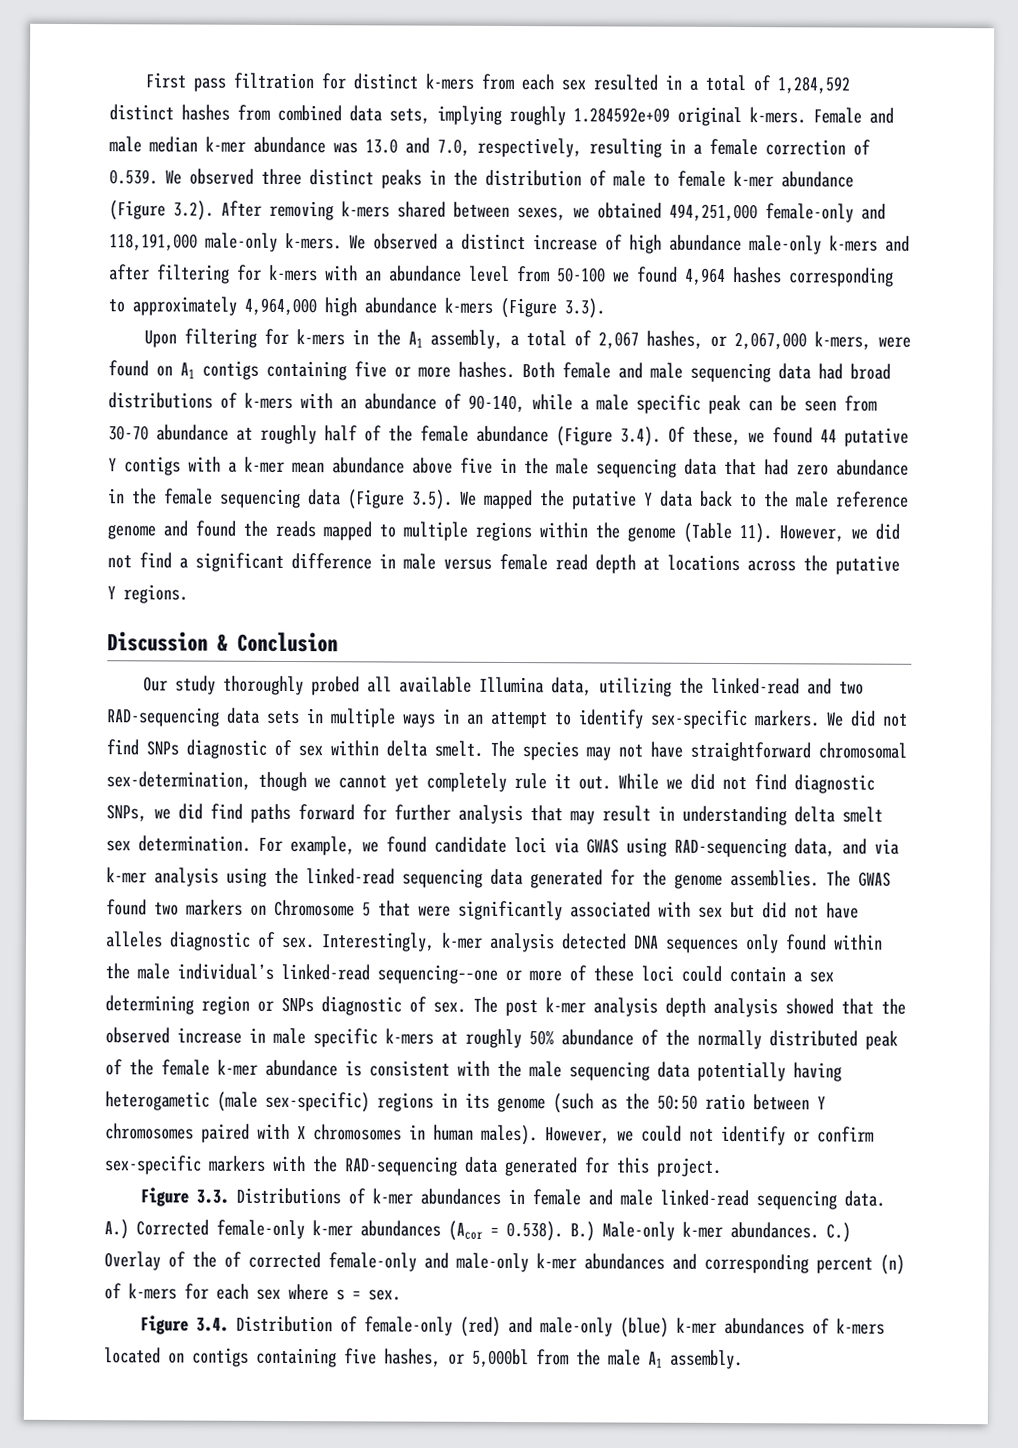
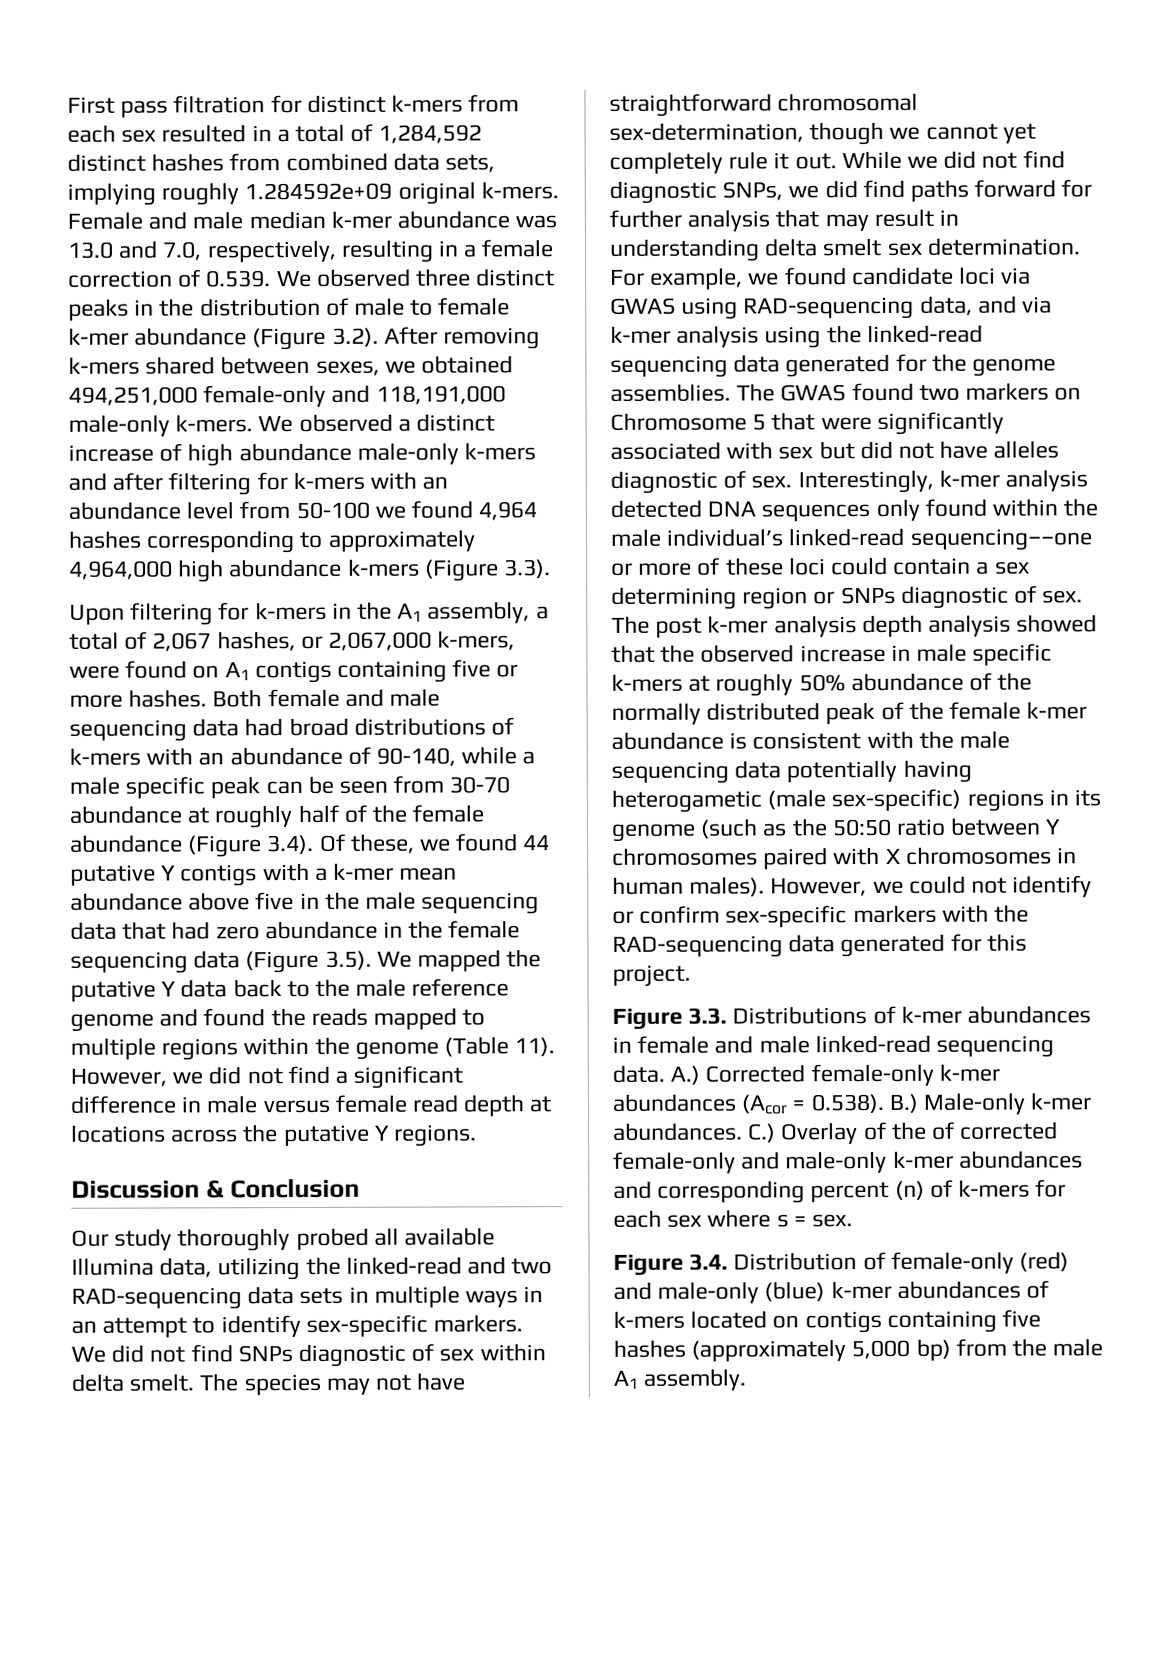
[384,1348,529,1368] hashes, or 5,000bl -> [613,1338,951,1362] hashes (approximately 5,000 bp)

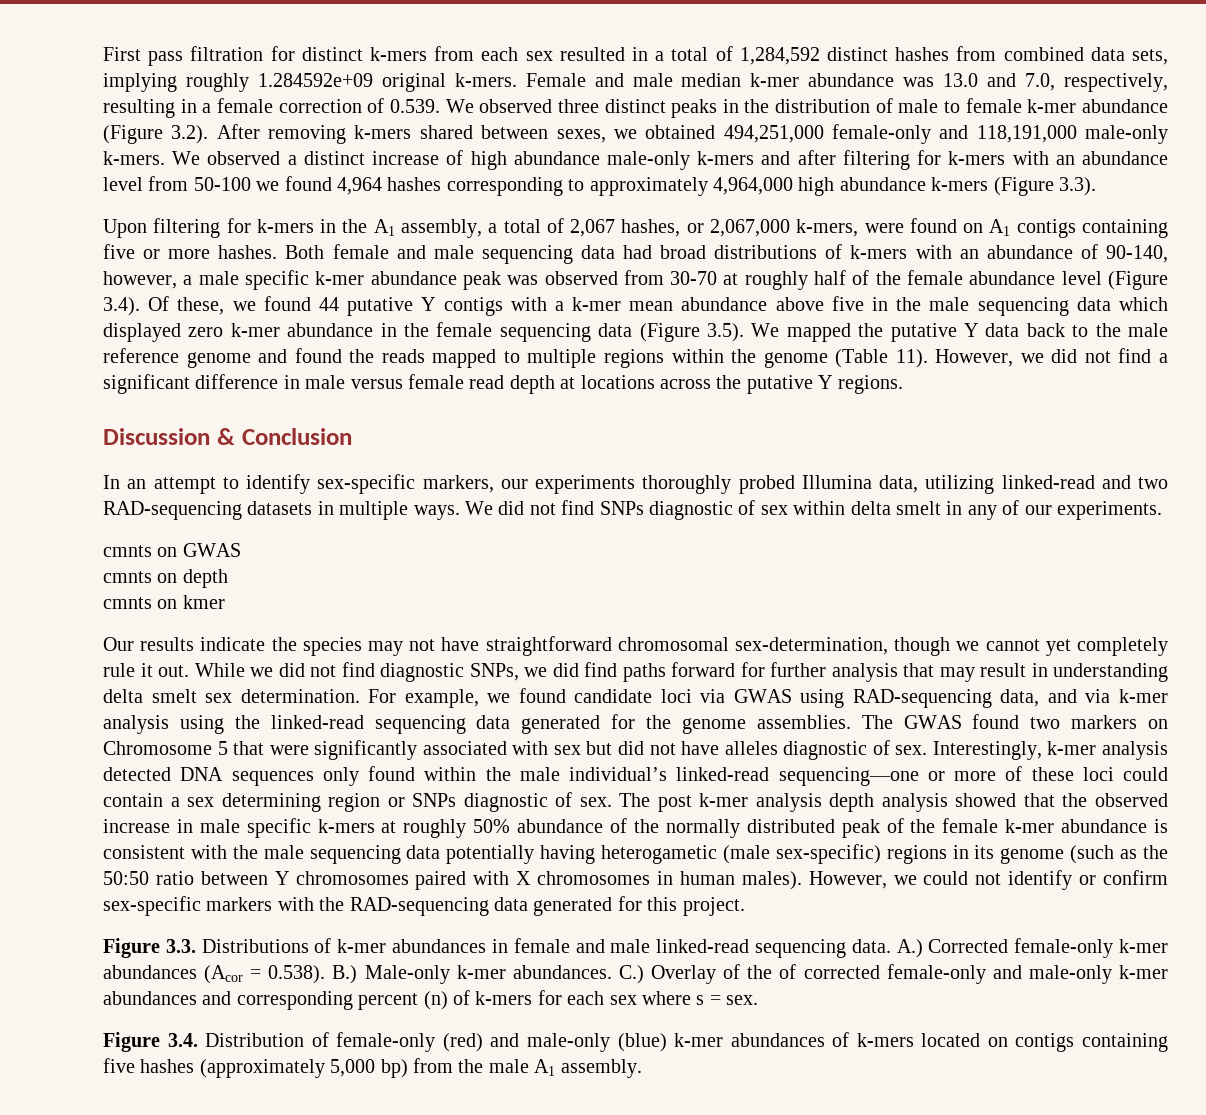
[461,746,518,765] while -> [103,271,177,289] however,
[210,775,389,799] peak can be seen -> [315,271,618,290] k-mer abundance peak was observed
[69,805,182,824] abundance -> (718, 278) none
(183, 843) none -> [1061,271,1102,285] level
[122,921,260,940] that had zero -> [1118,297,1168,311] [103,323,280,342] which displayed zero k-mer
[71,1227,496,1252] [71,1256,553,1281] [71,1285,544,1310] Our study thoroughly probed all available Illumina data, utilizing the linked-read and two RAD-sequencing data sets in multiple ways in -> [103,475,120,489] In
[433,1314,524,1333] markers. -> [422,475,1168,494] [103,501,460,520] markers, our experiments thoroughly probed Illumina data, utilizing linked-read and two RAD-sequencing datasets in multiple ways.
[129,1373,239,1392] smelt. The -> [895,500,1162,520] [103,543,241,557] [103,569,228,588] [103,595,225,609] [103,637,297,651] smelt in any of our experiments. // cmnts on GWAS // cmnts on depth // cmnts on kmer // Our results indicate the

